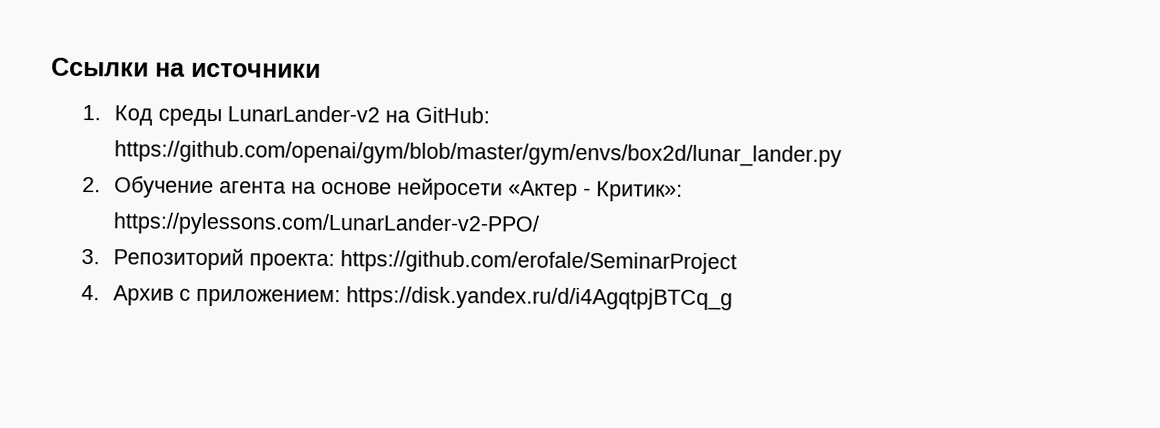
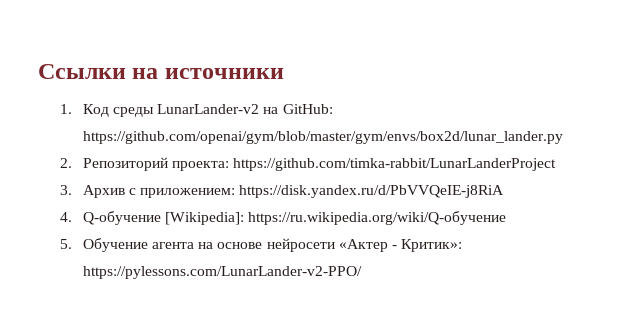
(101, 184) none -> [82,157,557,171] [60,185,505,198] [60,211,507,225] [60,239,73,249] Репозиторий проекта: https://github.com/timka-rabbit/LunarLanderProject // 3. Архив с приложением: https://disk.yandex.ru/d/PbVVQeIE-j8RiA // 4. Q-обучение [Wikipedia]: https://ru.wikipedia.org/wiki/Q-обучение // 5.
[80,247,737,275] [80,284,733,311] // 3. Репозиторий проекта: https://github.com/erofale/SeminarProject // 4. Архив с приложением: https://disk.yandex.ru/d/i4AgqtpjBTCq_g -> (362, 272) none

